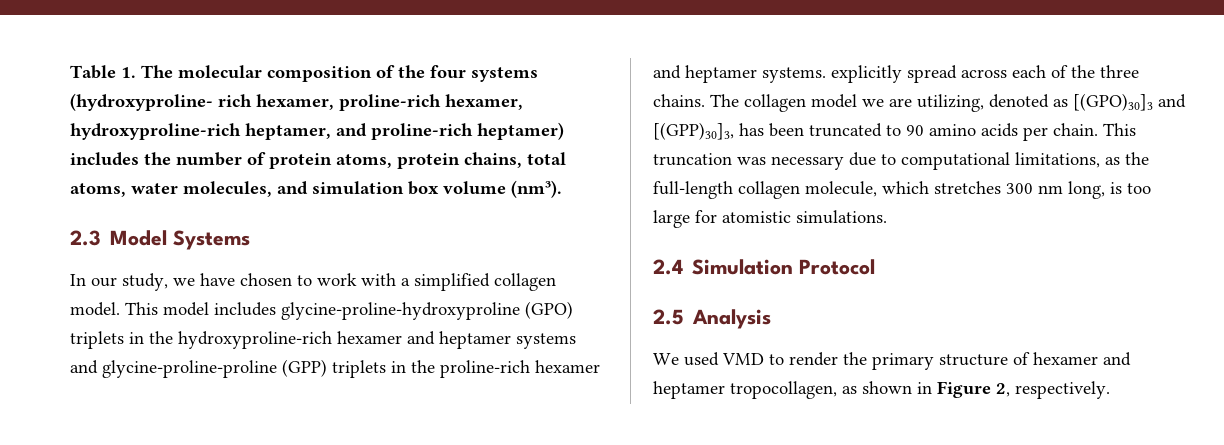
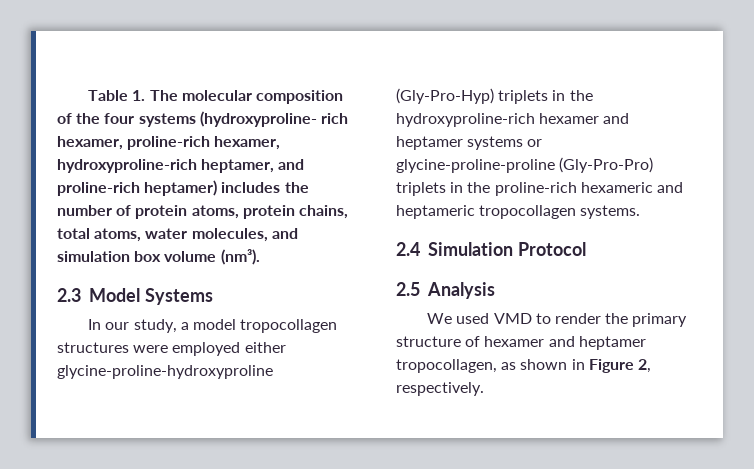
[173,273,556,291] [70,301,573,320] we have chosen to work with a simplified collagen model. This model includes glycine-proline-hydroxyproline (GPO) -> [180,319,338,333] [57,342,286,356] [57,365,273,379] [396,88,494,104] a model tropocollagen structures were employed either glycine-proline-hydroxyproline (Gly-Pro-Hyp)
[70,359,327,378] and glycine-proline-proline (GPP) -> [527,139,543,147] [396,157,654,173] or glycine-proline-proline (Gly-Pro-Pro)
[535,360,600,373] [653,65,1139,83] [653,93,1186,112] [653,122,1136,141] [653,152,1149,170] [653,181,1151,199] [653,210,887,228] hexamer and heptamer systems. explicitly spread across each of the three chains. The collagen model we are utilizing, denoted as [(GPO)30]3 and [(GPP)30]3, has been truncated to 90 amino acids per chain. This truncation was necessary due to computational limitations, as the full-length collagen molecule, which stretches 300 nm long, is too large for atomistic simulations. -> [580,182,683,193] [396,205,641,219] hexameric and heptameric tropocollagen systems.

